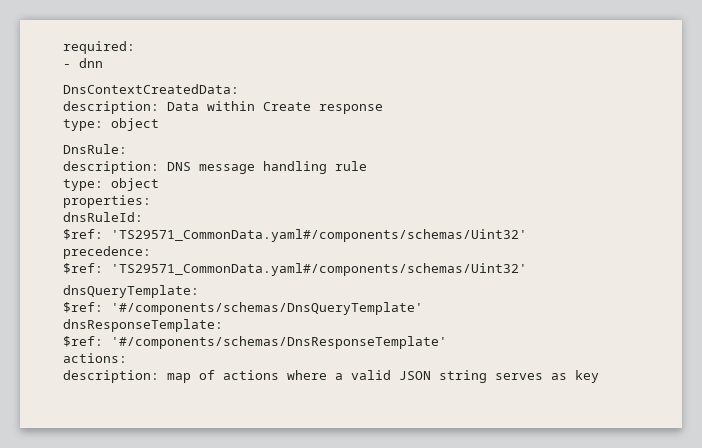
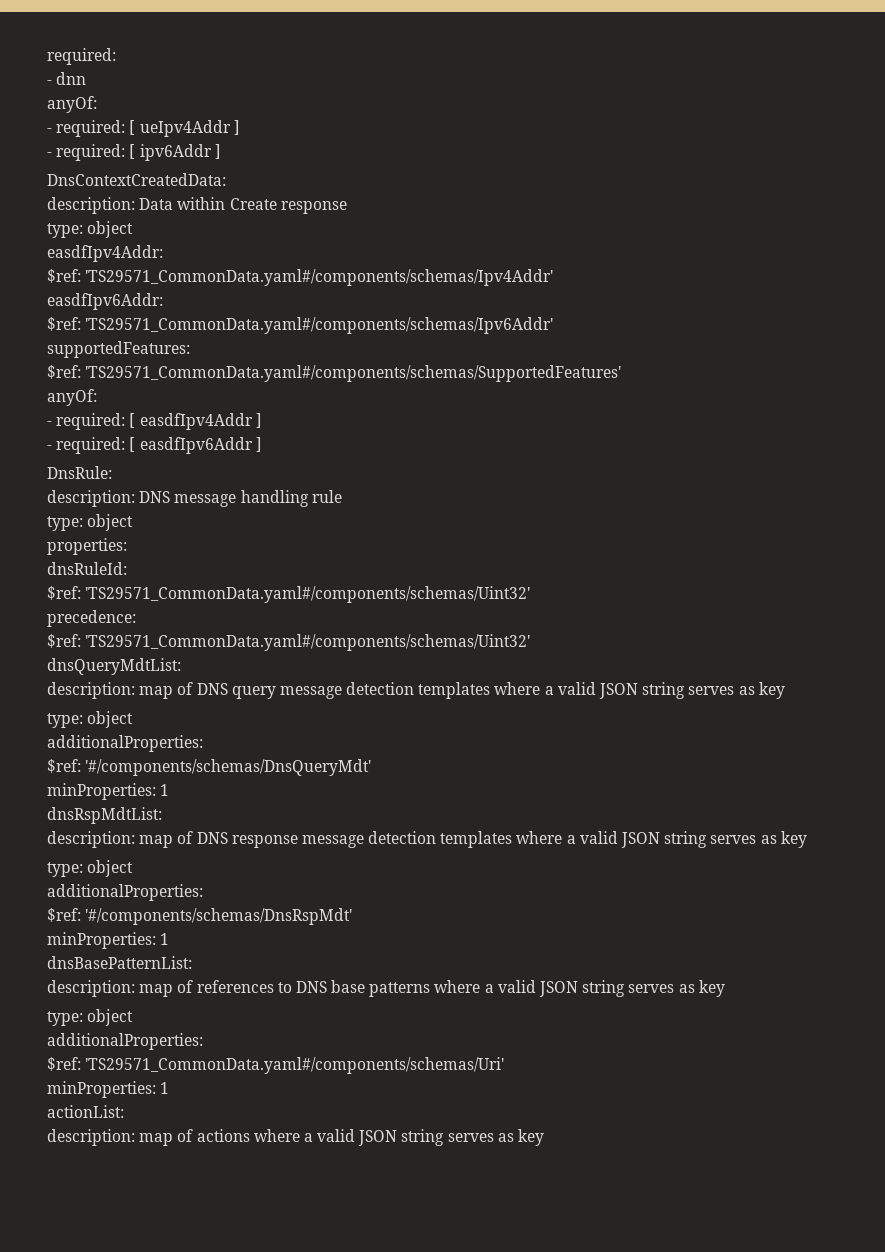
(103, 63) none -> [47,96,97,113] [47,120,240,137] [47,144,221,161] // anyOf: // - required: [ ueIpv4Addr ] // - required: [ ipv6Addr ]
(159, 124) none -> [47,245,163,262] [47,269,554,286] [47,293,163,310] [47,317,554,334] [47,341,190,358] [47,365,622,382] [47,389,97,406] [47,413,262,430] [47,437,262,454] // easdfIpv4Addr: // $ref: 'TS29571_CommonData.yaml#/components/schemas/Ipv4Addr' // easdfIpv6Addr: // $ref: 'TS29571_CommonData.yaml#/components/schemas/Ipv6Addr' // supportedFeatures: // $ref: 'TS29571_CommonData.yaml#/components/schemas/SupportedFeatures' // anyOf: // - required: [ easdfIpv4Addr ] // - required: [ easdfIpv6Addr ]
[63,285,199,298] [63,302,423,315] [63,319,223,332] [63,336,447,349] [63,353,127,363] dnsQueryTemplate: // $ref: '#/components/schemas/DnsQueryTemplate' // dnsResponseTemplate: // $ref: '#/components/schemas/DnsResponseTemplate' // actions: -> [47,658,181,675] [47,682,785,699] [47,711,134,728] [47,735,203,752] [47,759,372,776] [47,783,170,800] [47,807,162,824] [47,831,807,848] [47,860,134,877] [47,884,203,901] [47,908,353,925] [47,932,170,949] [47,956,192,969] [47,980,725,997] [47,1009,134,1026] [47,1033,203,1050] [47,1057,505,1074] [47,1081,170,1098] [47,1105,124,1118] dnsQueryMdtList: // description: map of DNS query message detection templates where a valid JSON string serves as key // type: object // additionalProperties: // $ref: '#/components/schemas/DnsQueryMdt' // minProperties: 1 // dnsRspMdtList: // description: map of DNS response message detection templates where a valid JSON string serves as key // type: object // additionalProperties: // $ref: '#/components/schemas/DnsRspMdt' // minProperties: 1 // dnsBasePatternList: // description: map of references to DNS base patterns where a valid JSON string serves as key // type: object // additionalProperties: // $ref: 'TS29571_CommonData.yaml#/components/schemas/Uri' // minProperties: 1 // actionList:

